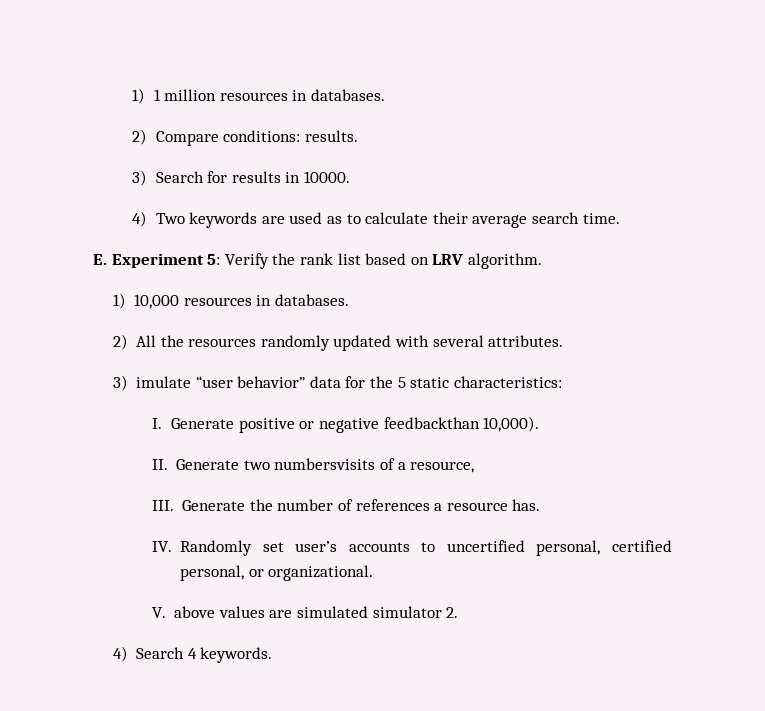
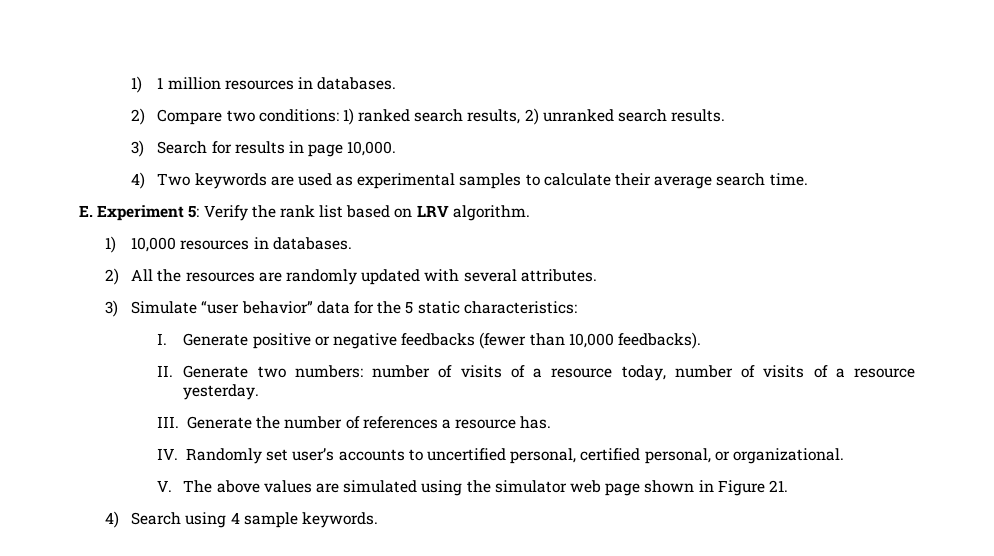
[223,130,301,142] conditions: -> [226,108,668,125] two conditions: 1) ranked search results, 2) unranked search
[303,171,350,183] 10000. -> [308,141,397,157] page 10,000.
(342, 220) none -> [357,173,522,189] experimental samples
(257, 342) none -> [258,272,282,282] are
[136,376,192,388] imulate -> [131,301,198,314] Simulate
[383,416,540,432] [151,458,475,473] feedbackthan 10,000). // II. Generate two numbersvisits of a resource, -> [401,332,701,349] [157,365,915,381] [183,384,260,400] feedbacks (fewer than 10,000 feedbacks). // II. Generate two numbers: number of visits of a resource today, number of visits of a resource yesterday.
(166, 612) none -> [183,480,213,493] The
[372,606,459,618] simulator 2. -> [421,480,788,496] using the simulator web page shown in Figure 21.
[187,648,197,659] 4 -> [185,512,298,528] using 4 sample

